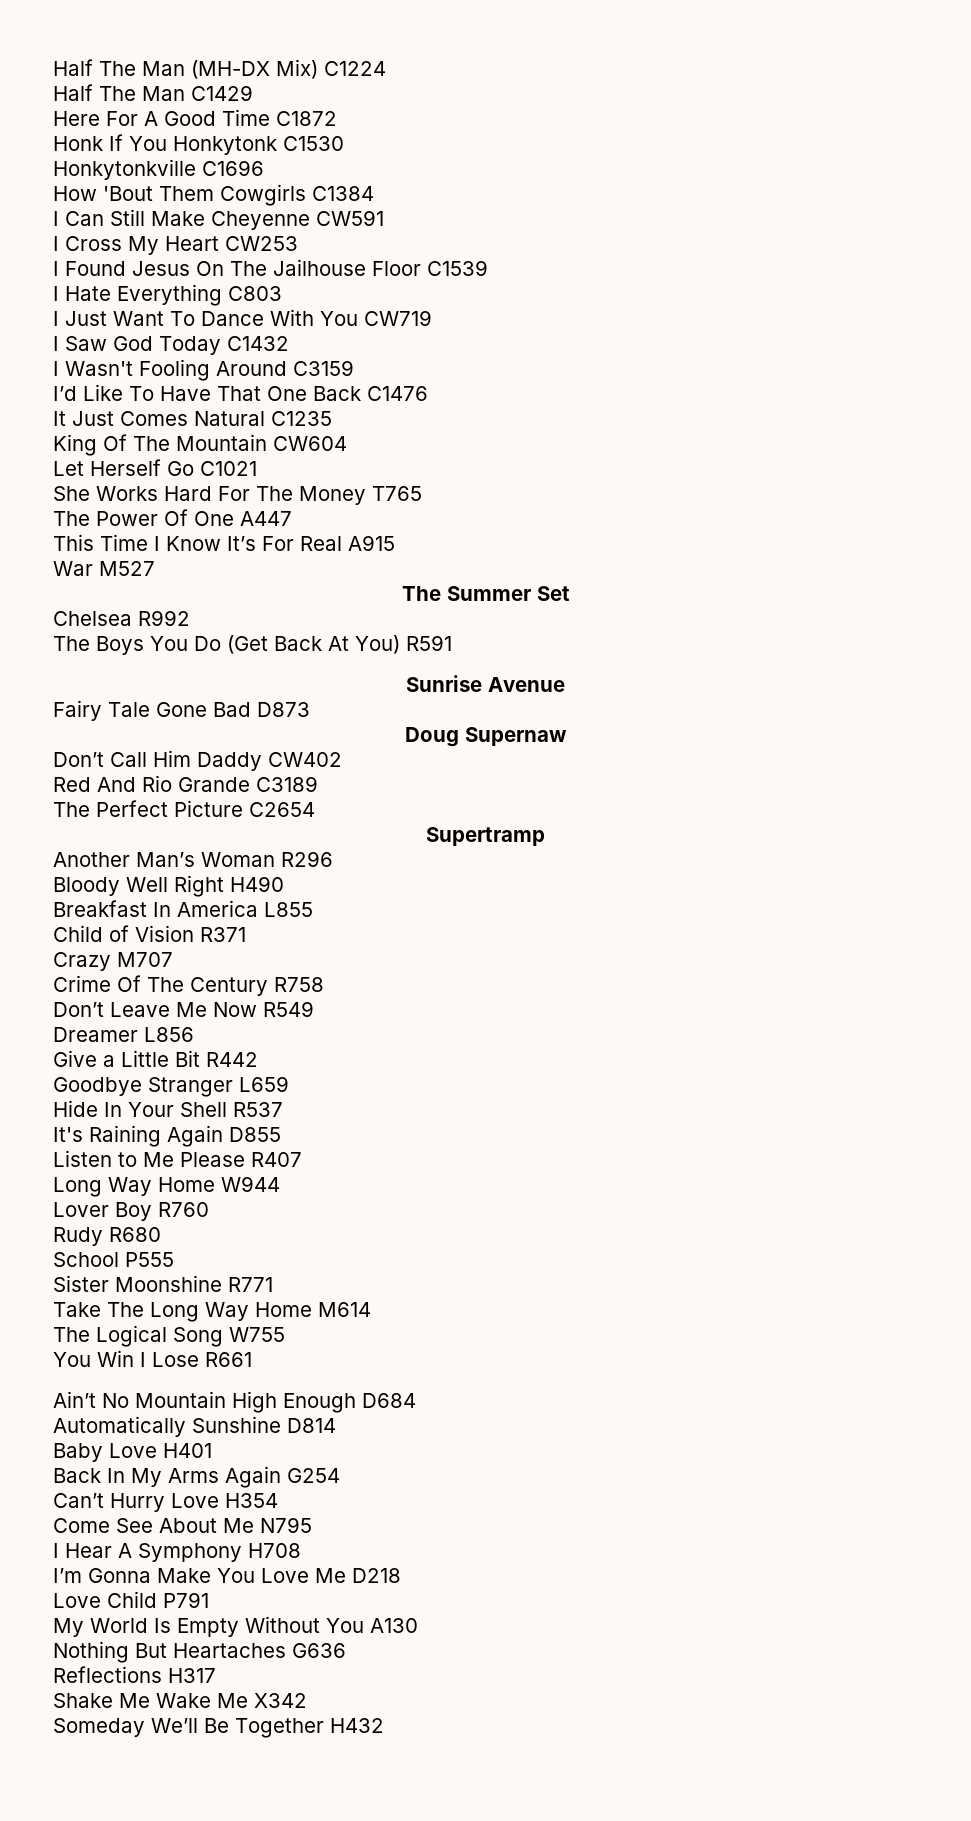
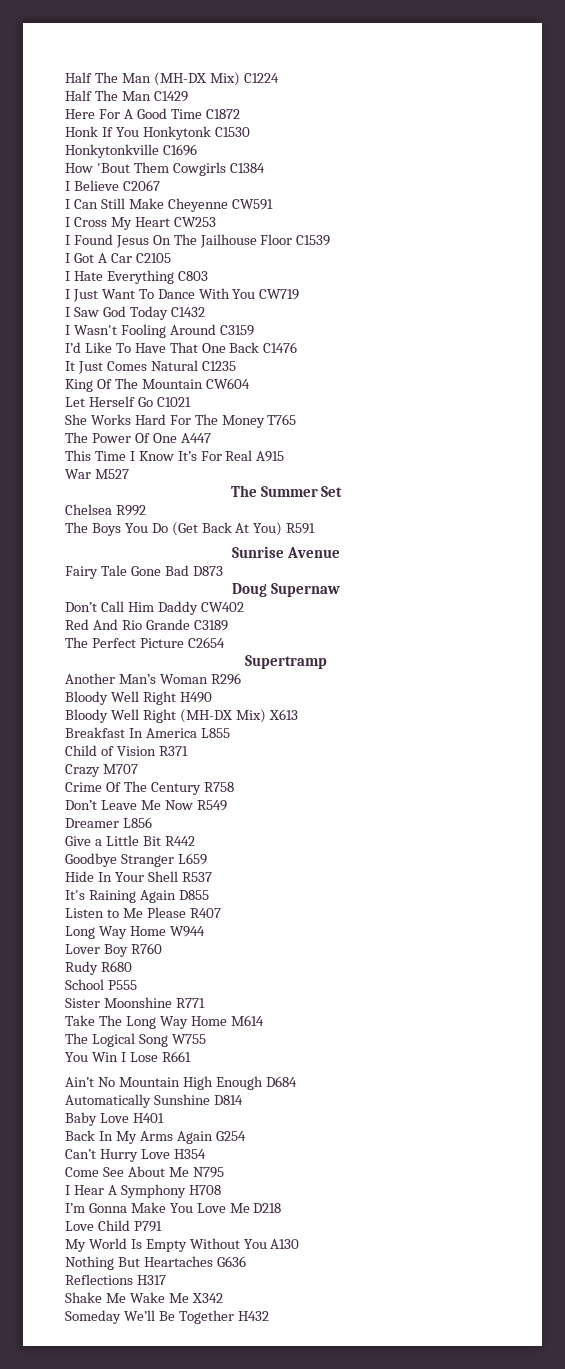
(374, 193) none -> [65,180,160,191] // I Believe C2067
(488, 268) none -> [65,253,171,263] // I Got A Car C2105
(284, 884) none -> [65,709,298,723] // Bloody Well Right (MH-DX Mix) X613

